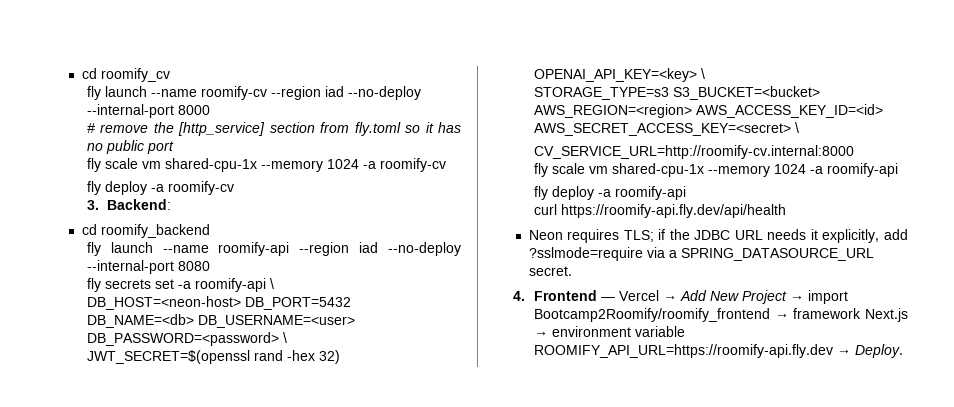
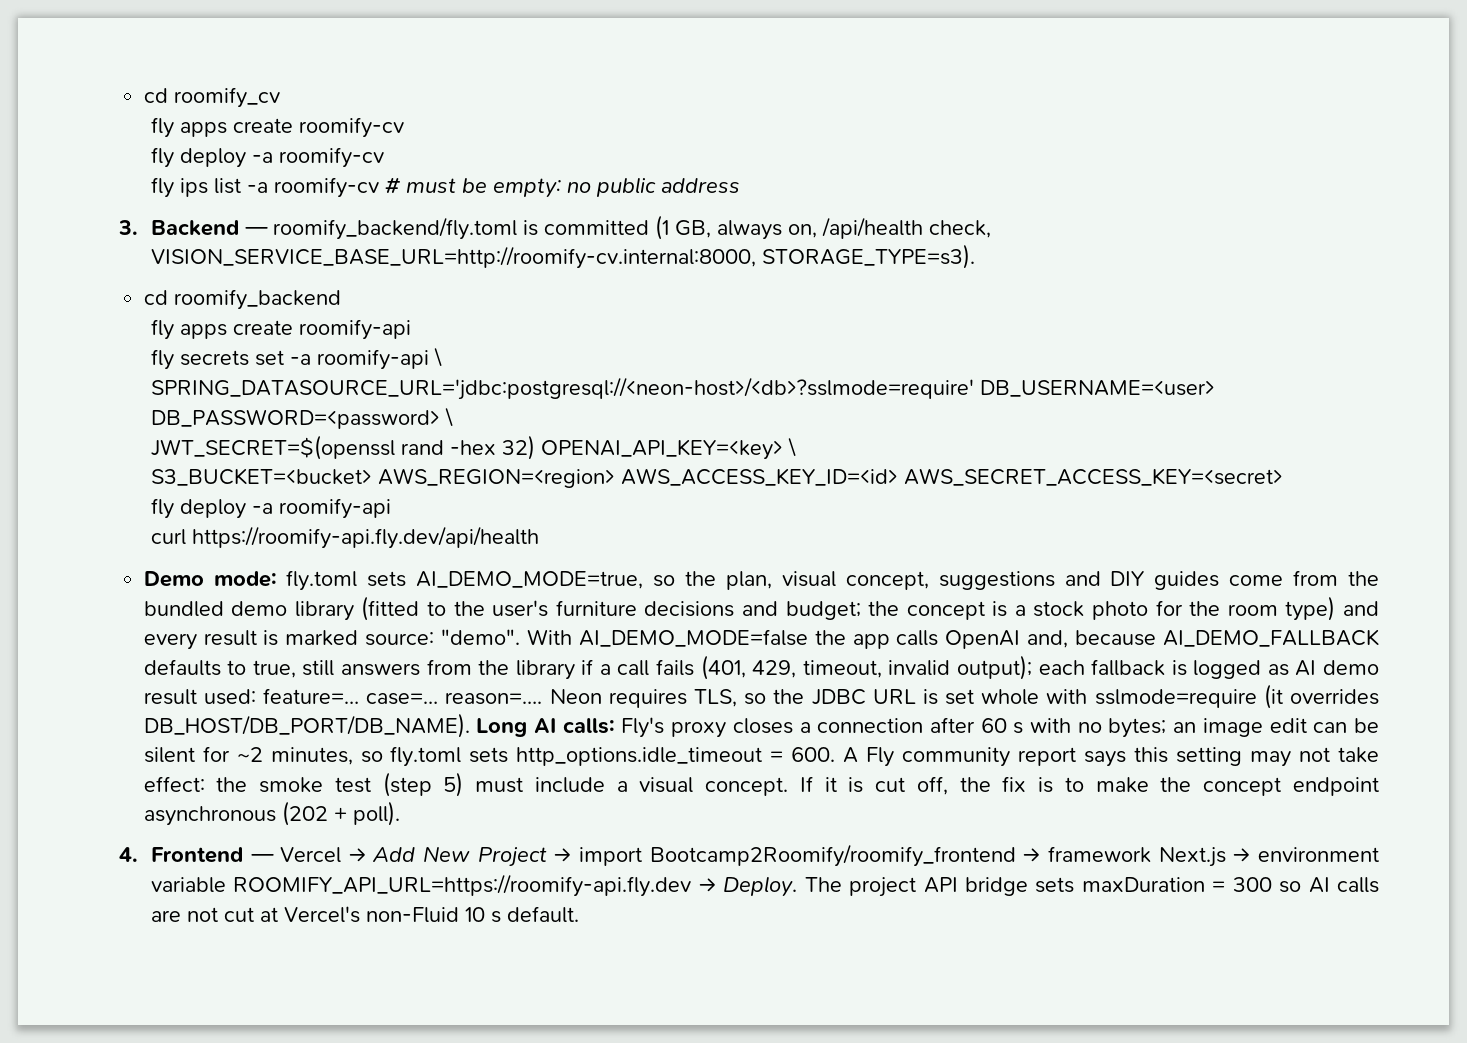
[104,86,421,100] [86,104,210,118] [86,122,462,136] [86,140,174,154] [86,158,376,172] launch --name roomify-cv --region iad --no-deploy --internal-port 8000 // # remove the [http_service] section from fly.toml so it has no public port // fly scale vm shared-cpu-1x --memory 1024 -a -> [179,118,293,137] apps create
[86,199,172,210] 3. Backend: -> [150,177,740,198] [118,215,991,240] [150,244,975,269] fly ips list -a roomify-cv # must be empty: no public address // 3. Backend — roomify_backend/fly.toml is committed (1 GB, always on, /api/health check, VISION_SERVICE_BASE_URL=http://roomify-cv.internal:8000, STORAGE_TYPE=s3).
[110,242,461,256] [86,260,210,274] launch --name roomify-api --region iad --no-deploy --internal-port 8080 -> [179,319,411,340] apps create roomify-api
[86,296,351,310] [86,314,194,328] DB_HOST=<neon-host> DB_PORT=5432 DB_NAME=<db> -> [150,377,974,400] SPRING_DATASOURCE_URL='jdbc:postgresql://<neon-host>/<db>?sslmode=require'
[533,87,669,100] STORAGE_TYPE=s3 -> (796, 447) none
[794,122,799,133] [533,145,854,159] [533,163,898,177] \ // CV_SERVICE_URL=http://roomify-cv.internal:8000 // fly scale vm shared-cpu-1x --memory 1024 -a roomify-api -> (1283, 477) none
[528,229,908,243] [528,247,874,261] [528,266,572,276] Neon requires TLS; if the JDBC URL needs it explicitly, add ?sslmode=require via a SPRING_DATASOURCE_URL secret. -> [143,570,1380,591] [143,596,1380,621] [143,629,1380,650] [143,655,1380,680] [143,684,1379,709] [143,713,1379,738] [143,746,1380,767] [143,772,1379,797] [143,801,400,826] Demo mode: fly.toml sets AI_DEMO_MODE=true, so the plan, visual concept, suggestions and DIY guides come from the bundled demo library (fitted to the user's furniture decisions and budget; the concept is a stock photo for the room type) and every result is marked source: "demo". With AI_DEMO_MODE=false the app calls OpenAI and, because AI_DEMO_FALLBACK defaults to true, still answers from the library if a call fails (401, 429, timeout, invalid output); each fallback is logged as AI demo result used: feature=… case=… reason=…. Neon requires TLS, so the JDBC URL is set whole with sslmode=require (it overrides DB_HOST/DB_PORT/DB_NAME). Long AI calls: Fly's proxy closes a connection after 60 s with no bytes; an image edit can be silent for ~2 minutes, so fly.toml sets http_options.idle_timeout = 600. A Fly community report says this setting may not take effect: the smoke test (step 5) must include a visual concept. If it is cut off, the fix is to make the concept endpoint asynchronous (202 + poll).
(903, 351) none -> [804,877,1379,897] [150,906,579,923] The project API bridge sets maxDuration = 300 so AI calls are not cut at Vercel's non-Fluid 10 s default.

